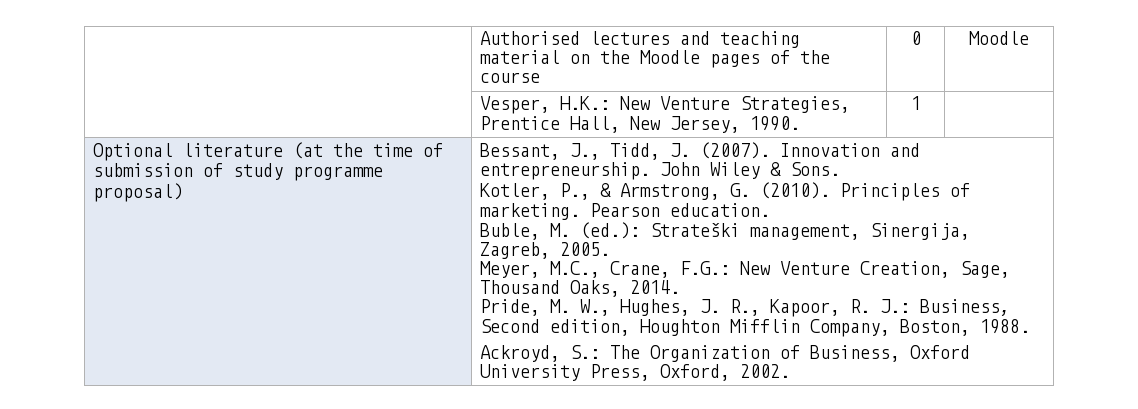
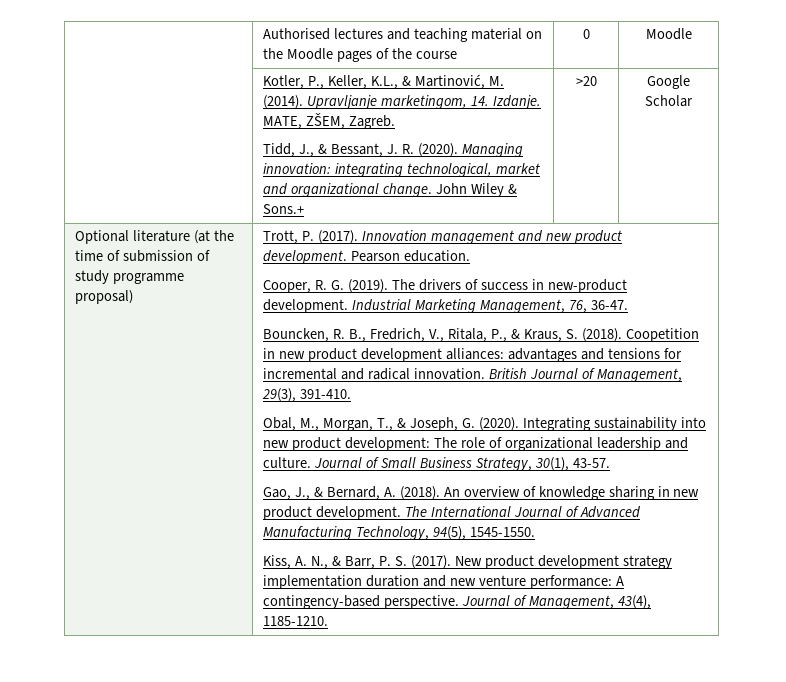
[479,96,850,114] [479,116,800,133] [910,96,921,110] Vesper, H.K.: New Venture Strategies, Prentice Hall, New Jersey, 1990. | 1 | -> [263,74,504,89] [263,95,542,109] [263,113,396,129] [263,143,523,157] [263,163,541,177] [263,183,518,197] [263,204,305,214] [575,76,597,86] [647,75,690,89] [645,95,693,107] Kotler, P., Keller, K.L., & Martinović, M. (2014). Upravljanje marketingom, 14. Izdanje. MATE, ZŠEM, Zagreb. // Tidd, J., & Bessant, J. R. (2020). Managing innovation: integrating technological, market and organizational change. John Wiley & Sons.+ | >20 | Google Scholar
[479,142,920,160] [479,162,840,180] [479,182,970,201] [479,203,770,220] [479,222,970,240] [479,242,610,259] [479,261,1010,278] [479,280,680,297] [479,299,1010,317] [479,319,1030,337] [479,345,970,362] [479,364,790,381] Bessant, J., Tidd, J. (2007). Innovation and entrepreneurship. John Wiley & Sons. // Kotler, P., & Armstrong, G. (2010). Principles of marketing. Pearson education. // Buble, M. (ed.): Strateški management, Sinergija, Zagreb, 2005. // Meyer, M.C., Crane, F.G.: New Venture Creation, Sage, Thousand Oaks, 2014. // Pride, M. W., Hughes, J. R., Kapoor, R. J.: Business, Second edition, Houghton Mifflin Company, Boston, 1988. // Ackroyd, S.: The Organization of Business, Oxford University Press, Oxford, 2002. -> [263,230,622,244] [263,250,471,264] [263,279,627,293] [263,299,629,313] [263,328,699,342] [263,348,682,362] [263,368,682,382] [262,388,352,402] [263,417,706,431] [263,437,688,451] [263,457,610,471] [263,486,700,500] [263,506,640,520] [263,526,536,540] [263,555,672,569] [263,575,624,589] [263,595,652,609] [263,616,329,626] Trott, P. (2017). Innovation management and new product development. Pearson education. // Cooper, R. G. (2019). The drivers of success in new-product development. Industrial Marketing Management, 76, 36-47. // Bouncken, R. B., Fredrich, V., Ritala, P., & Kraus, S. (2018). Coopetition in new product development alliances: advantages and tensions for incremental and radical innovation. British Journal of Management, 29(3), 391-410. // Obal, M., Morgan, T., & Joseph, G. (2020). Integrating sustainability into new product development: The role of organizational leadership and culture. Journal of Small Business Strategy, 30(1), 43-57. // Gao, J., & Bernard, A. (2018). An overview of knowledge sharing in new product development. The International Journal of Advanced Manufacturing Technology, 94(5), 1545-1550. // Kiss, A. N., & Barr, P. S. (2017). New product development strategy implementation duration and new venture performance: A contingency-based perspective. Journal of Management, 43(4), 1185-1210.

